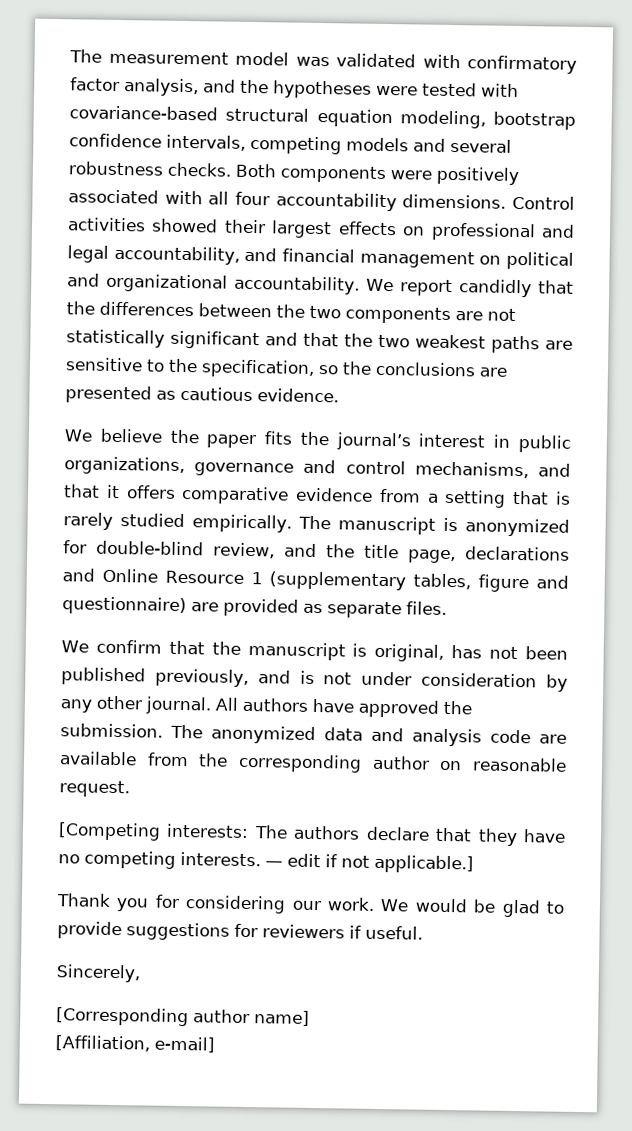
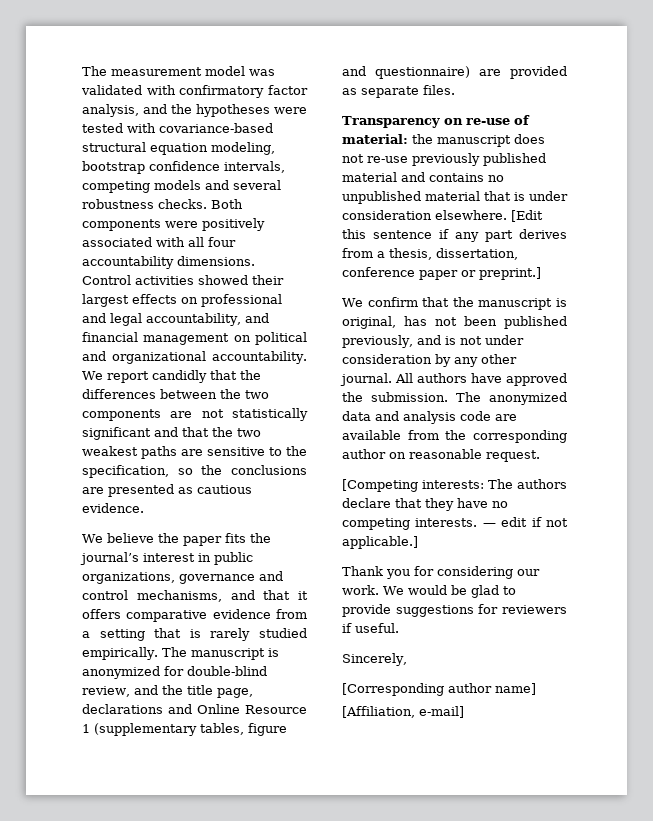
(447, 608) none -> [342,115,530,128] [342,134,545,147] [342,153,546,166] [342,172,504,182] [342,191,568,204] [342,210,543,222] [342,229,567,242] [342,248,518,260] [342,267,541,280] // Transparency on re-use of material: the manuscript does not re-use previously published material and contains no unpublished material that is under consideration elsewhere. [Edit this sentence if any part derives from a thesis, dissertation, conference paper or preprint.]

